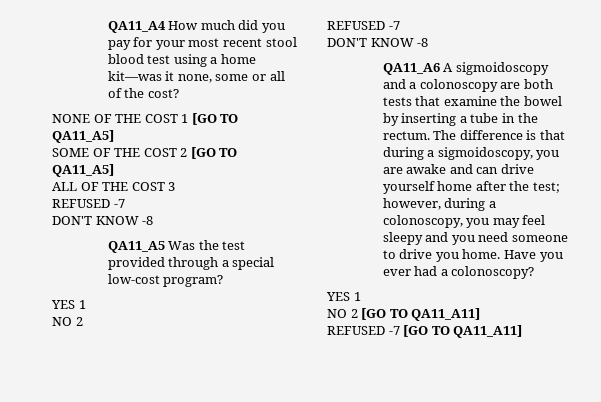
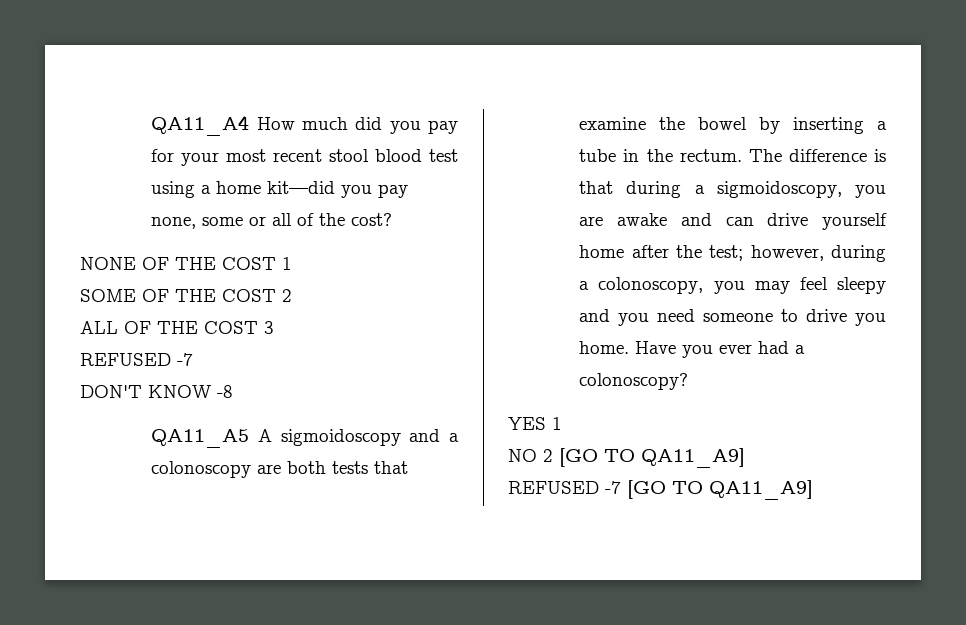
[107,71,175,81] kit—was it -> [267,181,409,198] kit—did you pay
[191,113,239,125] [52,130,114,143] [GO TO QA11_A5] -> (292, 263) none
[190,147,238,159] [52,164,114,177] [GO TO QA11_A5] -> (292, 295) none
[168,240,246,250] [107,257,275,270] [107,274,224,287] [51,300,86,309] [52,317,83,326] [327,21,400,30] [327,38,429,47] [382,63,440,75] Was the test provided through a special low-cost program? // YES 1 // NO 2 // REFUSED -7 // DON'T KNOW -8 // QA11_A6 -> (250, 438) none
[411,308,481,321] QA11_A11] -> [641,448,745,468] QA11_A9]
[453,325,523,338] QA11_A11] -> [709,480,813,500] QA11_A9]

